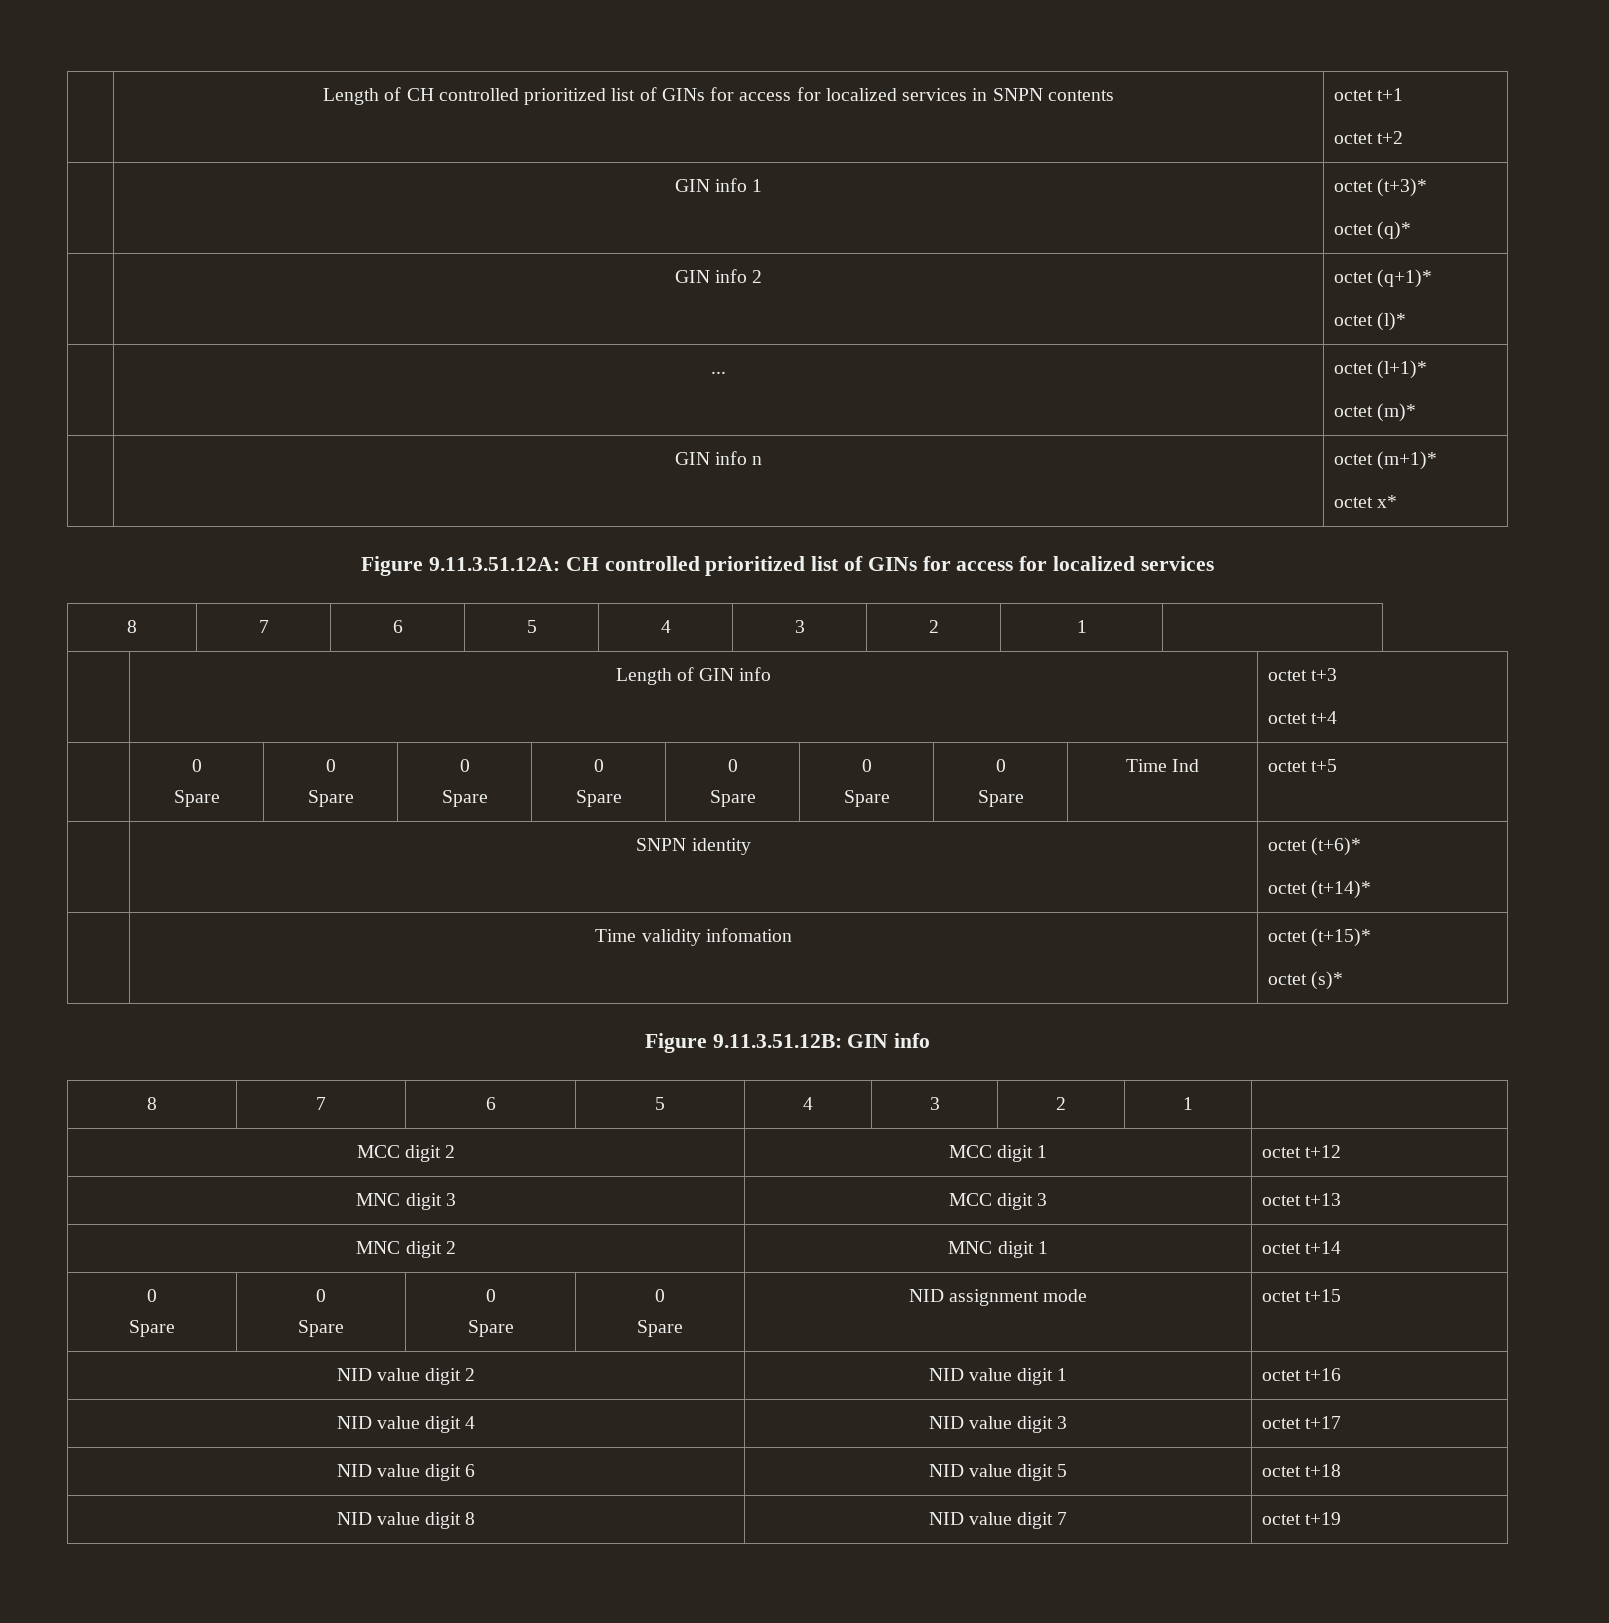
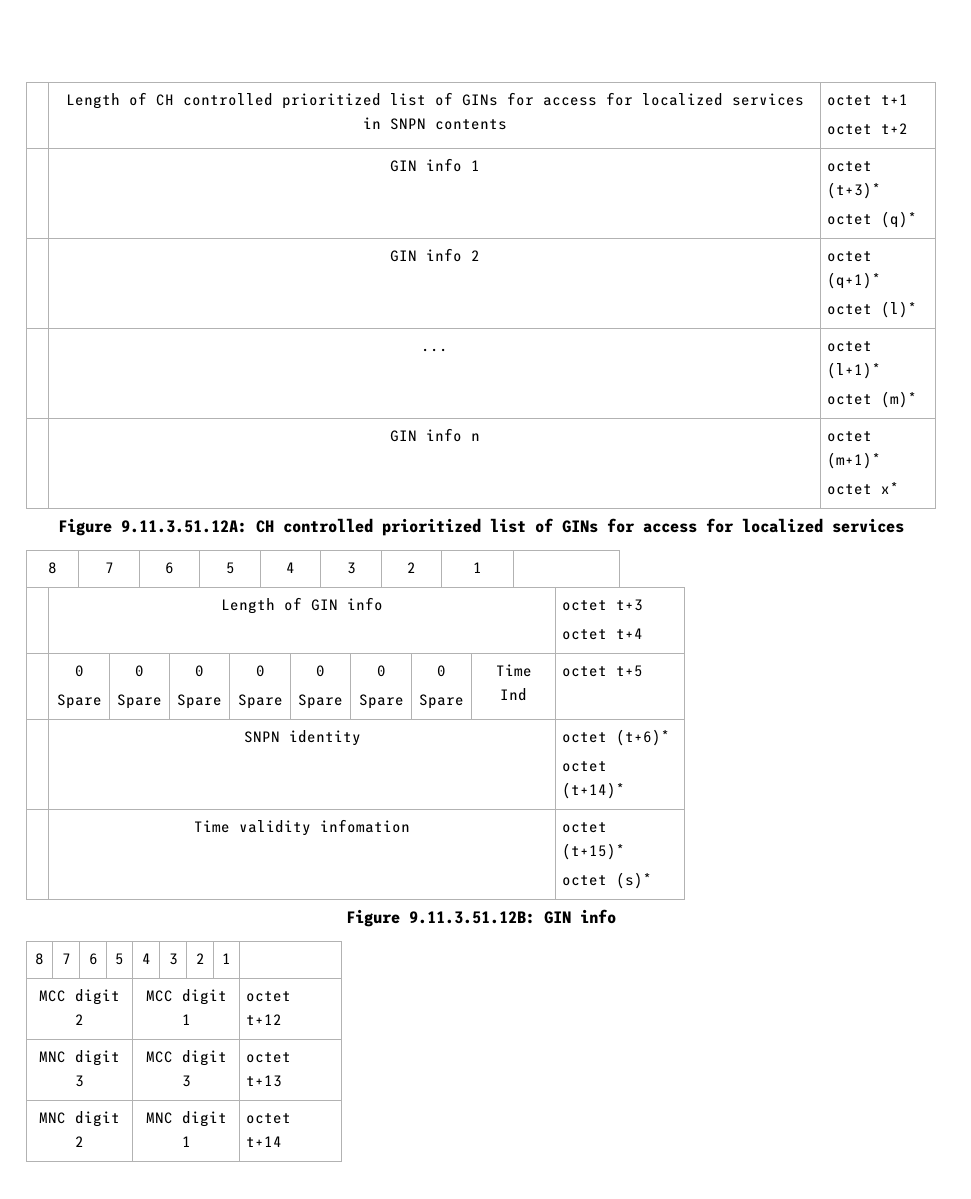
[147,1289,157,1302] [129,1320,175,1337] [316,1289,326,1302] [298,1320,344,1337] [485,1289,496,1302] [467,1320,514,1337] [655,1289,665,1302] [637,1320,683,1337] [908,1289,1088,1306] [1261,1289,1341,1302] [336,1368,476,1385] [928,1368,1068,1385] [1261,1368,1341,1381] [336,1416,476,1433] [928,1416,1068,1433] [1261,1416,1341,1429] [336,1464,476,1481] [928,1464,1068,1481] [1261,1464,1341,1477] [336,1512,476,1529] [928,1512,1068,1529] [1261,1512,1341,1525] // 0 // Spare | 0 // Spare | 0 // Spare | 0 // Spare | NID assignment mode | octet t+15 // NID value digit 2 | NID value digit 1 | octet t+16 // NID value digit 4 | NID value digit 3 | octet t+17 // NID value digit 6 | NID value digit 5 | octet t+18 // NID value digit 8 | NID value digit 7 | octet t+19 -> (283, 1141) none

